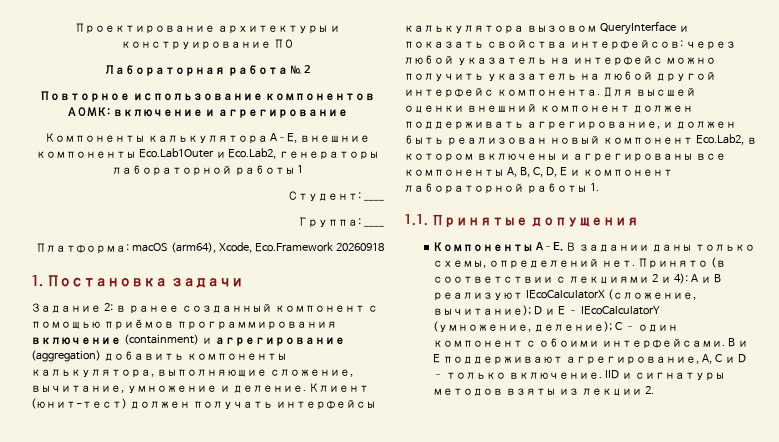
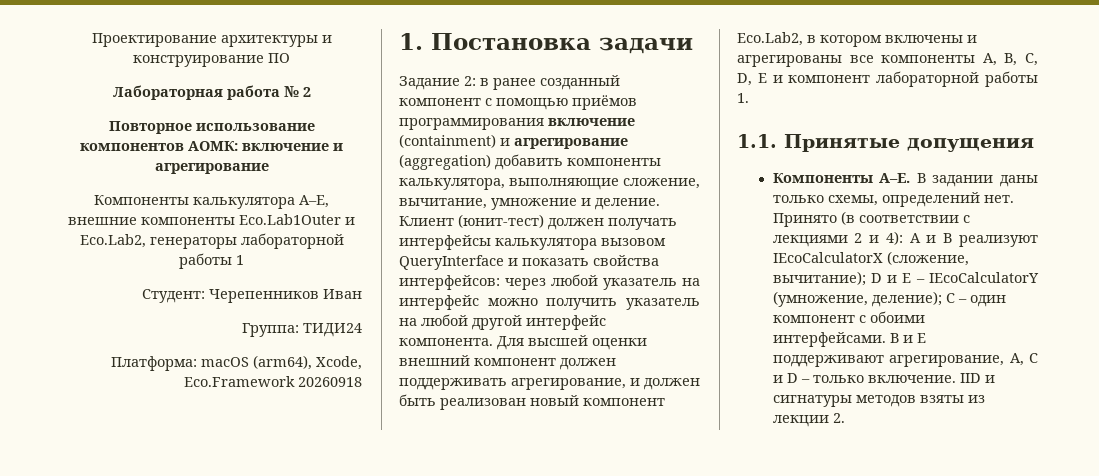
[364,199,384,201] ____ -> [209,289,362,303] Черепенников Иван
[364,225,384,227] ____ -> [303,323,362,337] ТИДИ24

